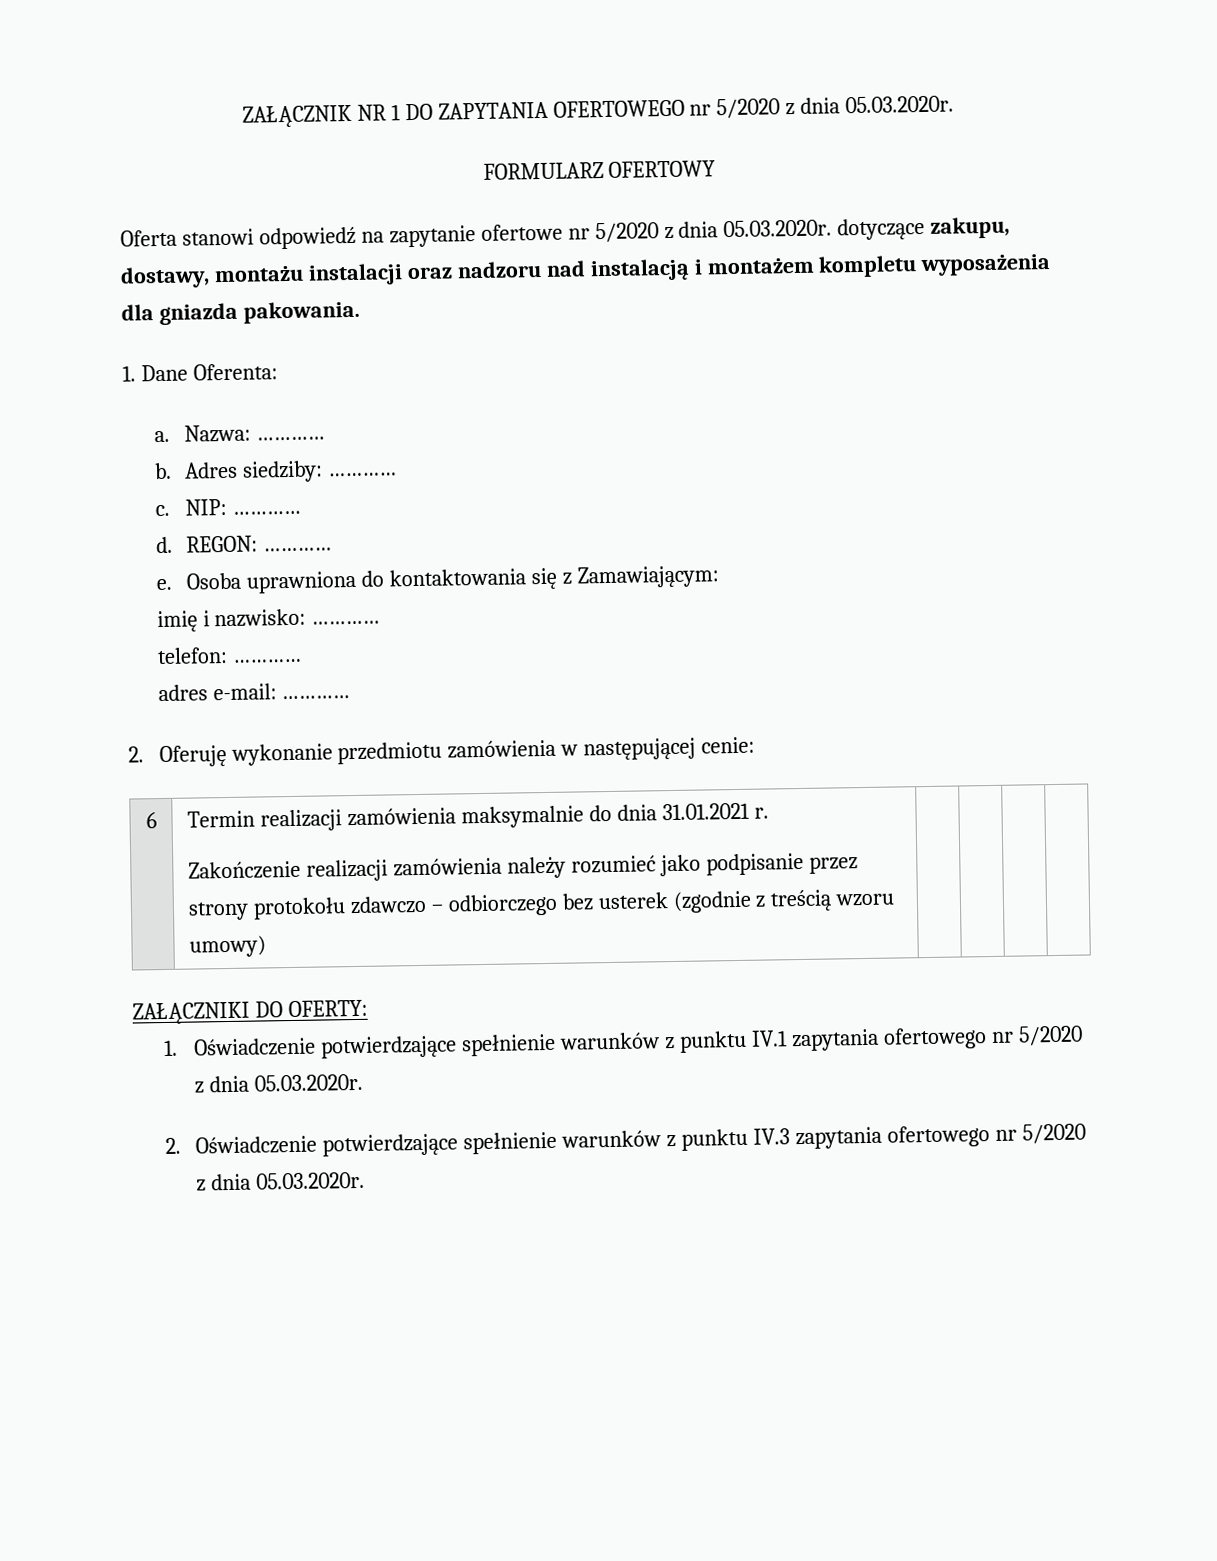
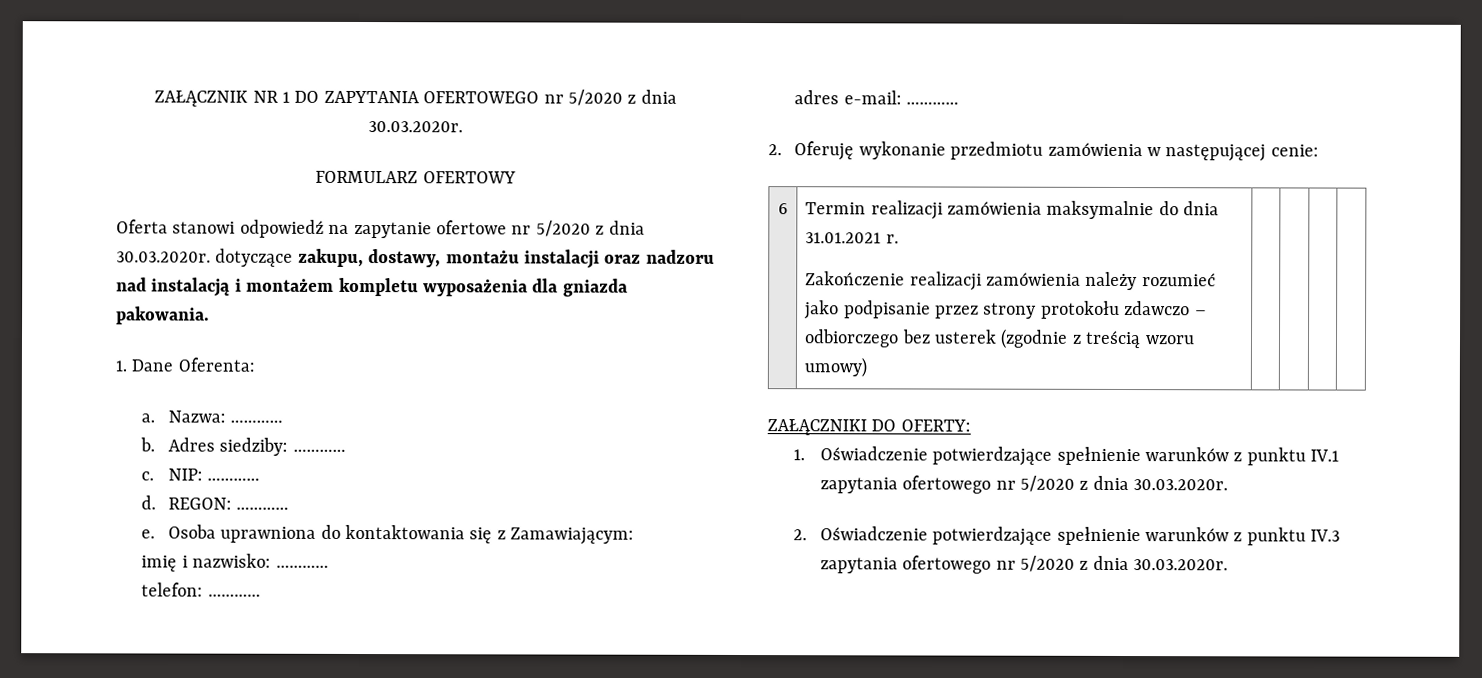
[845,95,955,114] 05.03.2020r. -> [368,121,463,133] 30.03.2020r.
[723,219,833,238] 05.03.2020r. -> [116,251,211,263] 30.03.2020r.
[254,1073,364,1092] 05.03.2020r. -> [1133,479,1229,491] 30.03.2020r.
[256,1171,366,1190] 05.03.2020r. -> [1133,559,1229,571] 30.03.2020r.

